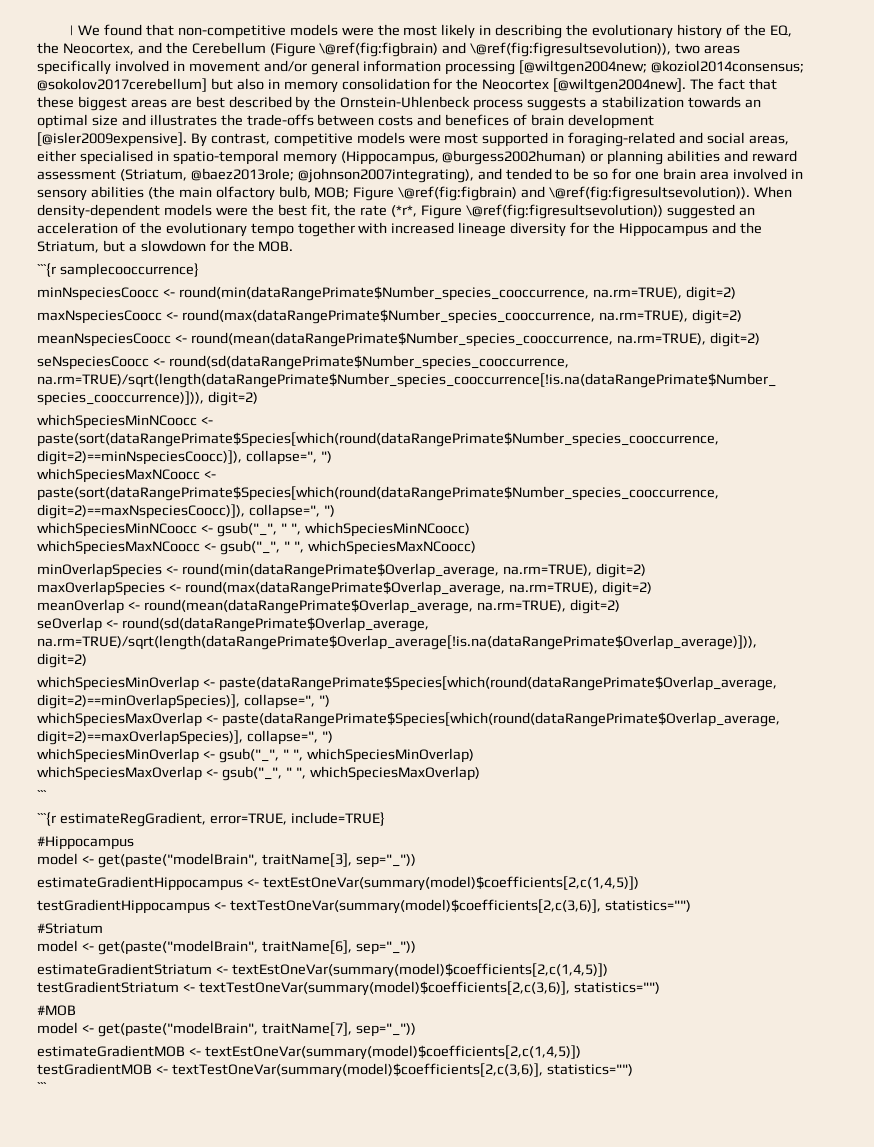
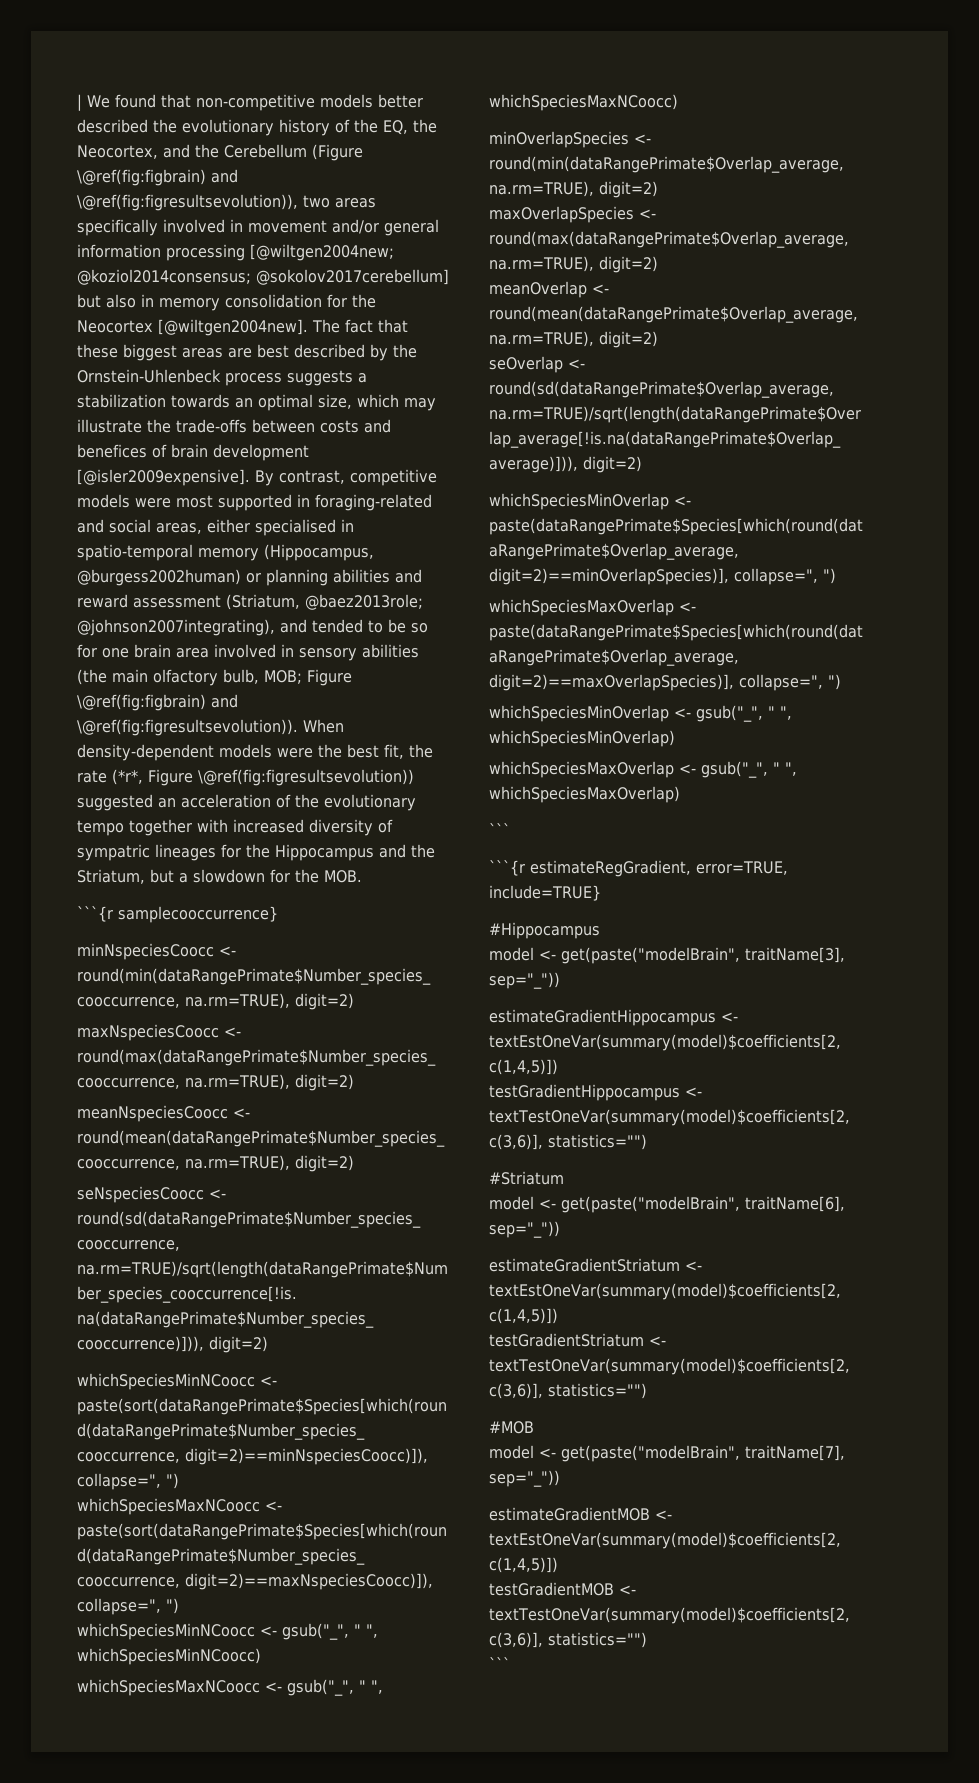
[341,24,563,39] were the most likely in describing -> [377,94,423,108] [77,119,148,133] better described
[91,114,217,126] size and illustrates -> [318,394,436,411] [77,419,142,433] size, which may illustrate
[458,222,567,237] lineage diversity -> [309,819,393,836] [77,844,216,861] diversity of sympatric lineages

